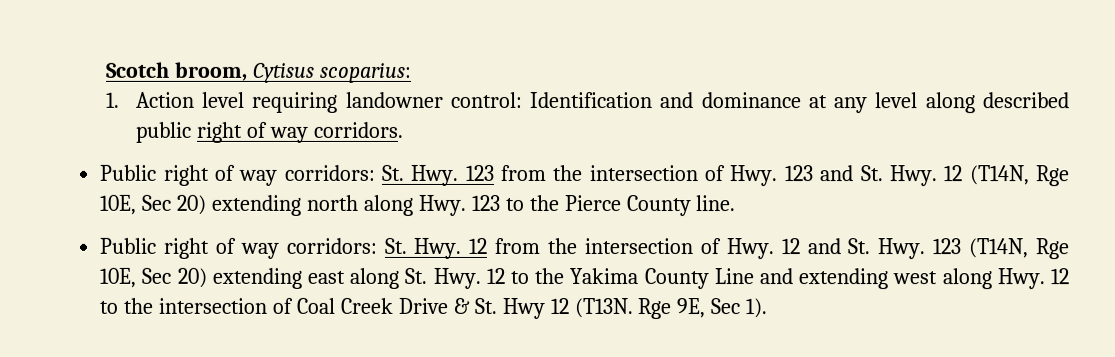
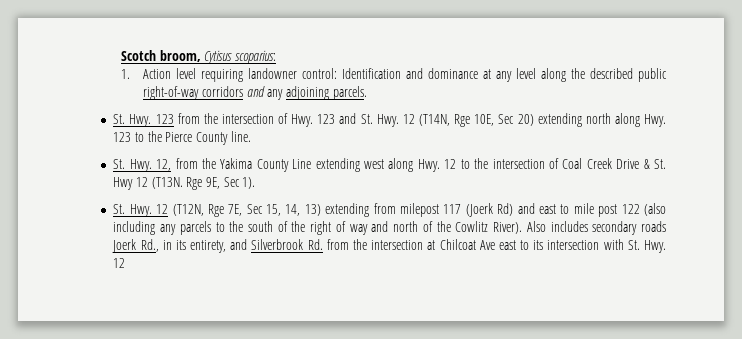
(976, 103) none -> [571,68,586,79] the
[196,121,404,143] [99,164,376,186] right of way corridors. // Public right of way corridors: -> [143,86,367,100] right-of-way corridors and any adjoining parcels. //
[99,237,1069,260] [99,267,565,289] Public right of way corridors: St. Hwy. 12 from the intersection of Hwy. 12 and St. Hwy. 123 (T14N, Rge 10E, Sec 20) extending east along St. Hwy. 12 to the -> [113,158,216,172] St. Hwy. 12, from the
[758,268,793,285] and -> (312, 164) none
(768, 308) none -> [113,203,666,217] [113,221,666,235] [112,239,666,253] [113,258,126,268] // St. Hwy. 12 (T12N, Rge 7E, Sec 15, 14, 13) extending from milepost 117 (Joerk Rd) and east to mile post 122 (also including any parcels to the south of the right of way and north of the Cowlitz River). Also includes secondary roads Joerk Rd., in its entirety, and Silverbrook Rd. from the intersection at Chilcoat Ave east to its intersection with St. Hwy. 12

